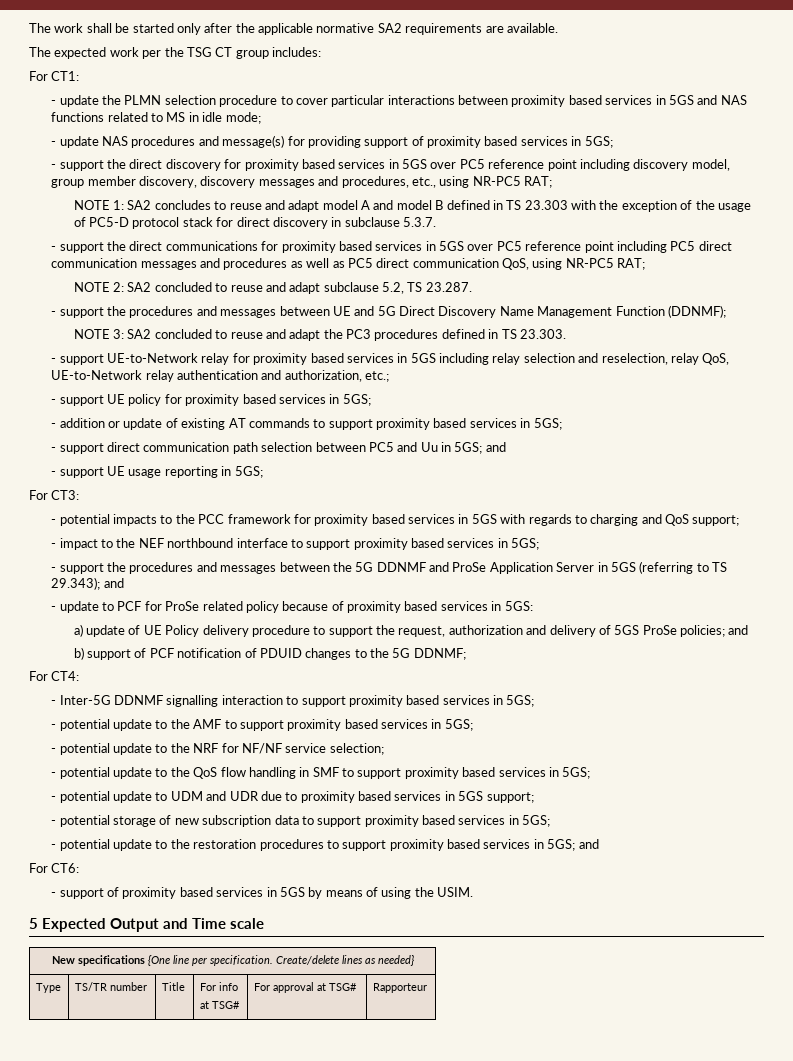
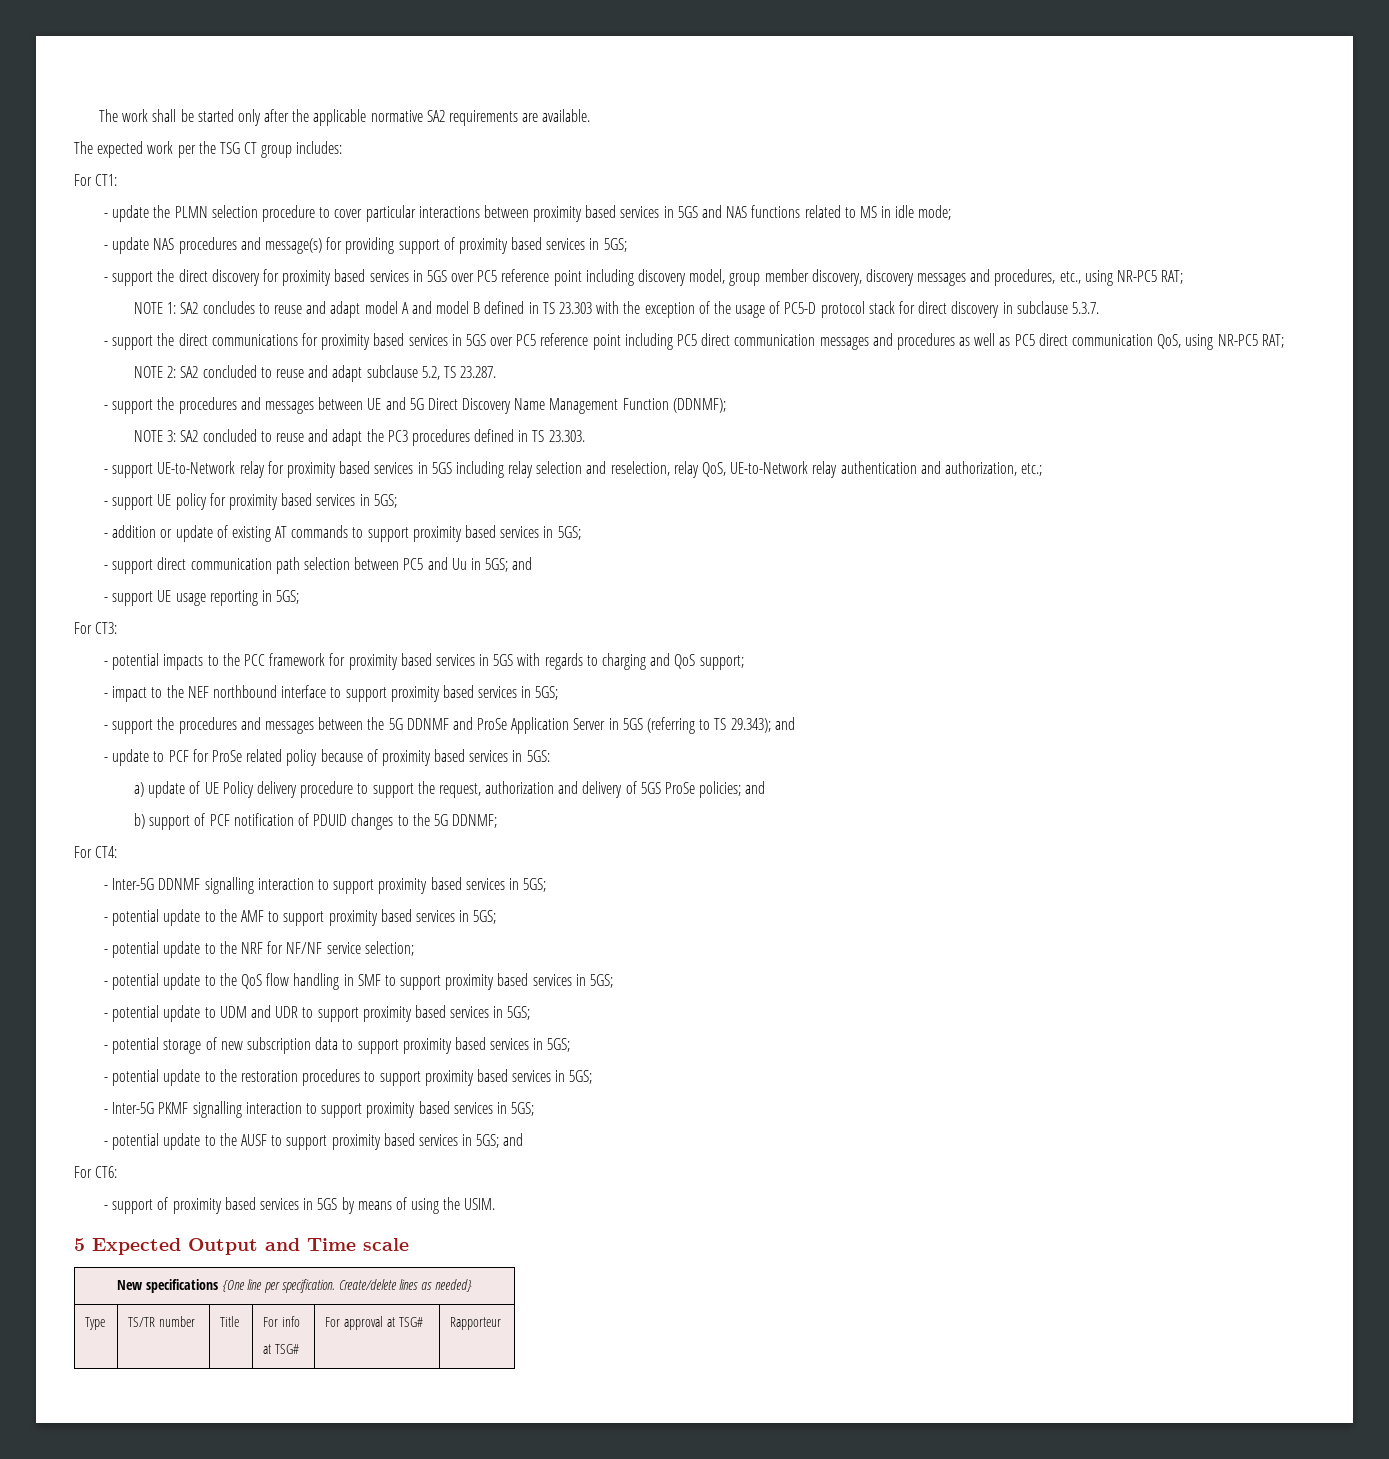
[260,791,534,803] due to proximity based services in 5GS support; -> [302,1005,531,1022] to support proximity based services in 5GS;
(576, 845) none -> [104,1101,535,1118] [104,1133,500,1150] // - Inter-5G PKMF signalling interaction to support proximity based services in 5GS; // - potential update to the AUSF to support proximity based services in 5GS;

